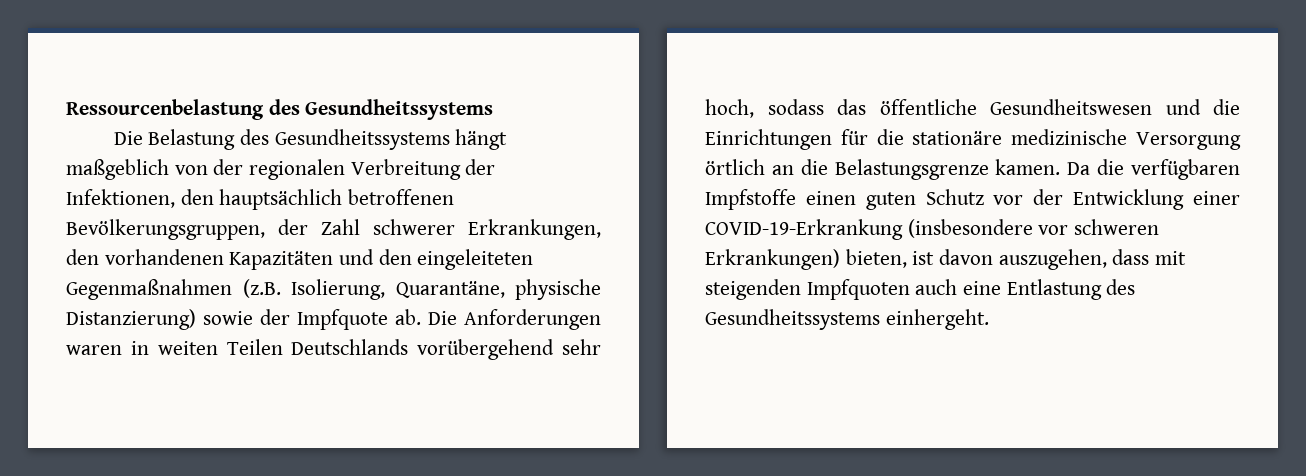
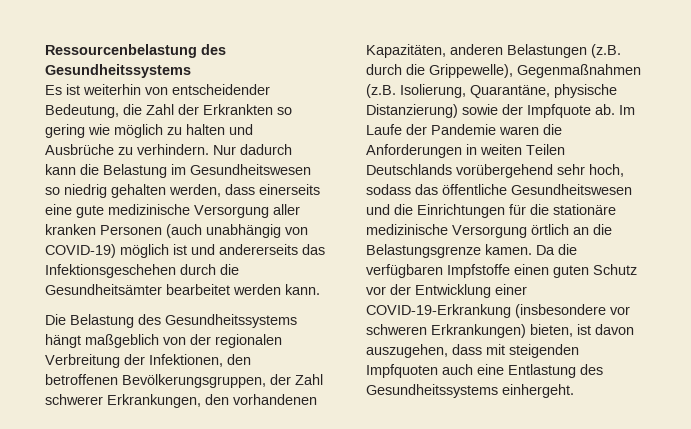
(494, 109) none -> [45,84,270,95] [45,104,292,118] [45,124,253,138] [45,144,292,155] [45,164,311,178] [45,184,320,198] [45,204,300,218] [45,224,308,238] [45,244,325,258] [45,264,239,278] [45,284,320,295] // Es ist weiterhin von entscheidender Bedeutung, die Zahl der Erkrankten so gering wie möglich zu halten und Ausbrüche zu verhindern. Nur dadurch kann die Belastung im Gesundheitswesen so niedrig gehalten werden, dass einerseits eine gute medizinische Versorgung aller kranken Personen (auch unabhängig von COVID-19) möglich ist und andererseits das Infektionsgeschehen durch die Gesundheitsämter bearbeitet werden kann.
[219,189,343,210] hauptsächlich -> (251, 359) none
[229,249,534,270] Kapazitäten und den eingeleiteten -> [366,44,621,58] [366,64,513,78] Kapazitäten, anderen Belastungen (z.B. durch die Grippewelle),
[428,309,601,330] [66,345,122,355] Die Anforderungen waren -> [619,105,635,115] [366,124,562,135] [366,144,462,158] Im Laufe der Pandemie waren die Anforderungen

